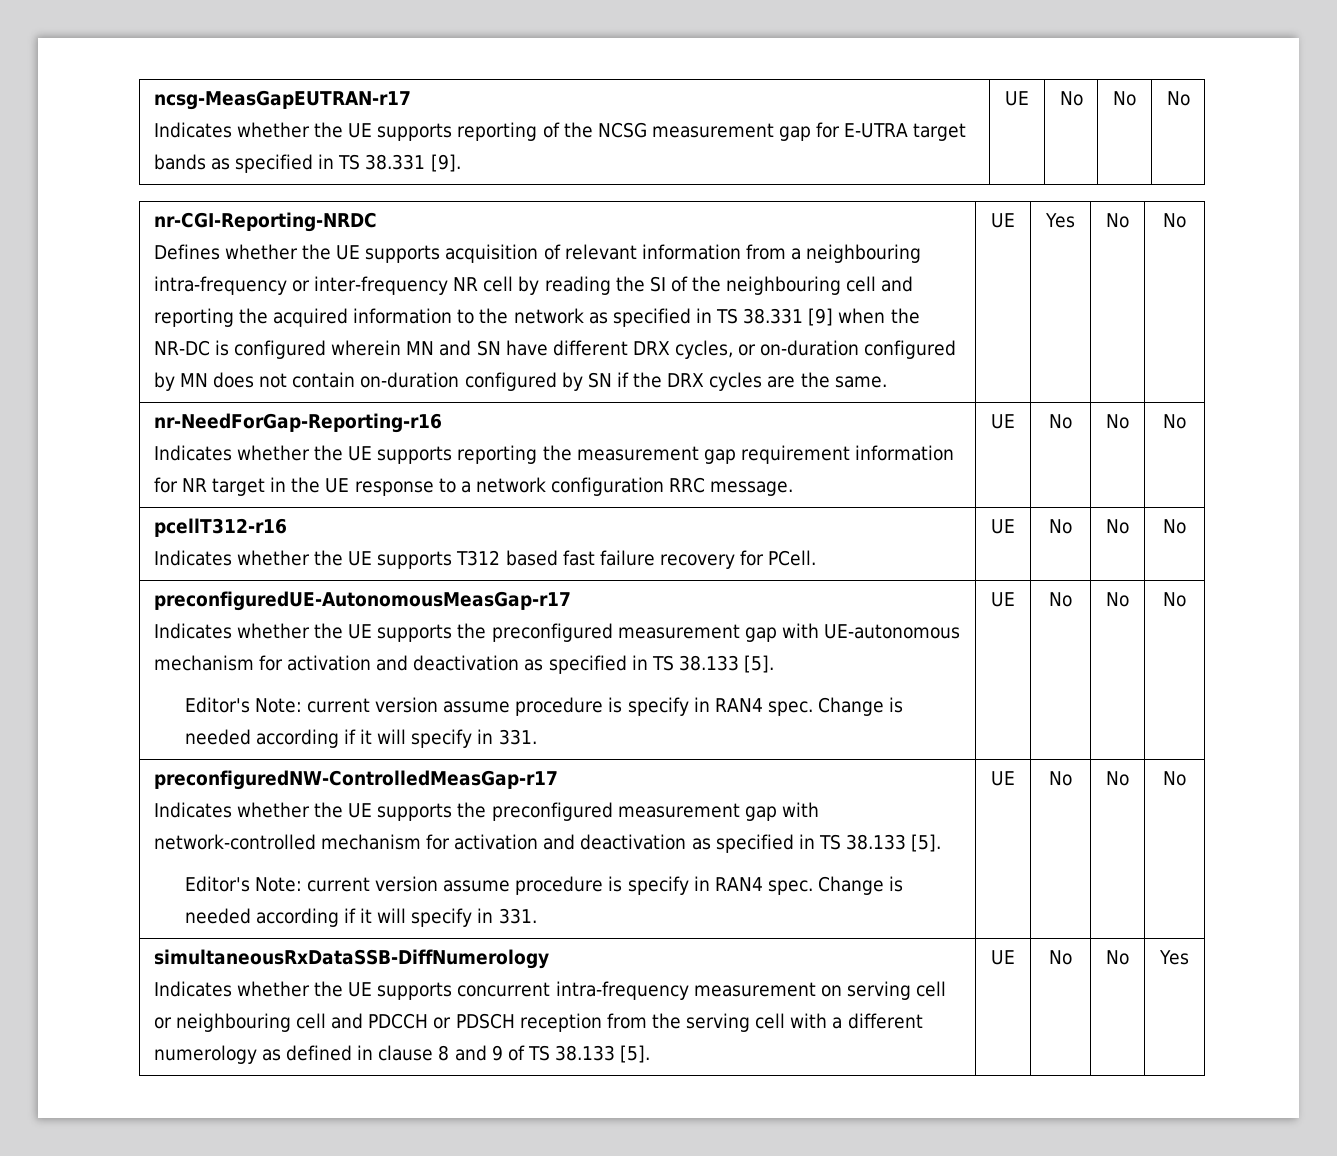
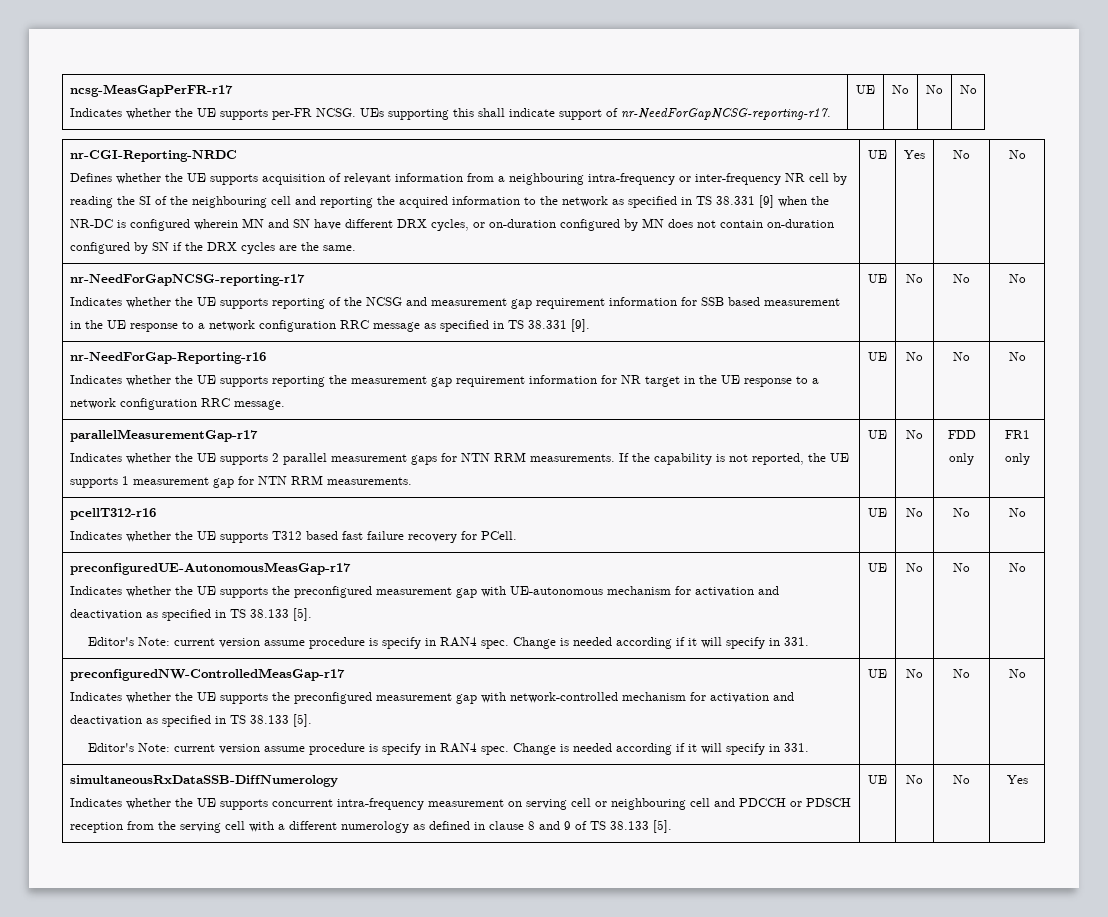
[153,90,411,110] [153,122,967,141] [153,154,461,173] ncsg-MeasGapEUTRAN-r17 // Indicates whether the UE supports reporting of the NCSG measurement gap for E-UTRA target bands as specified in TS 38.331 [9]. -> [69,84,233,97] [69,108,831,120] ncsg-MeasGapPerFR-r17 // Indicates whether the UE supports per-FR NCSG. UEs supporting this shall indicate support of nr-NeedForGapNCSG-reporting-r17.
(1186, 220) none -> [69,274,305,286] [69,297,840,309] [69,319,590,332] [868,274,887,283] [906,274,923,283] [953,274,970,283] [1008,274,1026,283] // nr-NeedForGapNCSG-reporting-r17 // Indicates whether the UE supports reporting of the NCSG and measurement gap requirement information for SSB based measurement in the UE response to a network configuration RRC message as specified in TS 38.331 [9]. | UE | No | No | No
(1186, 421) none -> [69,429,258,442] [69,452,849,465] [69,475,412,488] [868,430,887,439] [906,430,923,439] [947,430,976,439] [949,453,974,465] [1004,430,1030,439] [1004,453,1030,465] // parallelMeasurementGap-r17 // Indicates whether the UE supports 2 parallel measurement gaps for NTN RRM measurements. If the capability is not reported, the UE supports 1 measurement gap for NTN RRM measurements. | UE | No | FDD only | FR1 only

